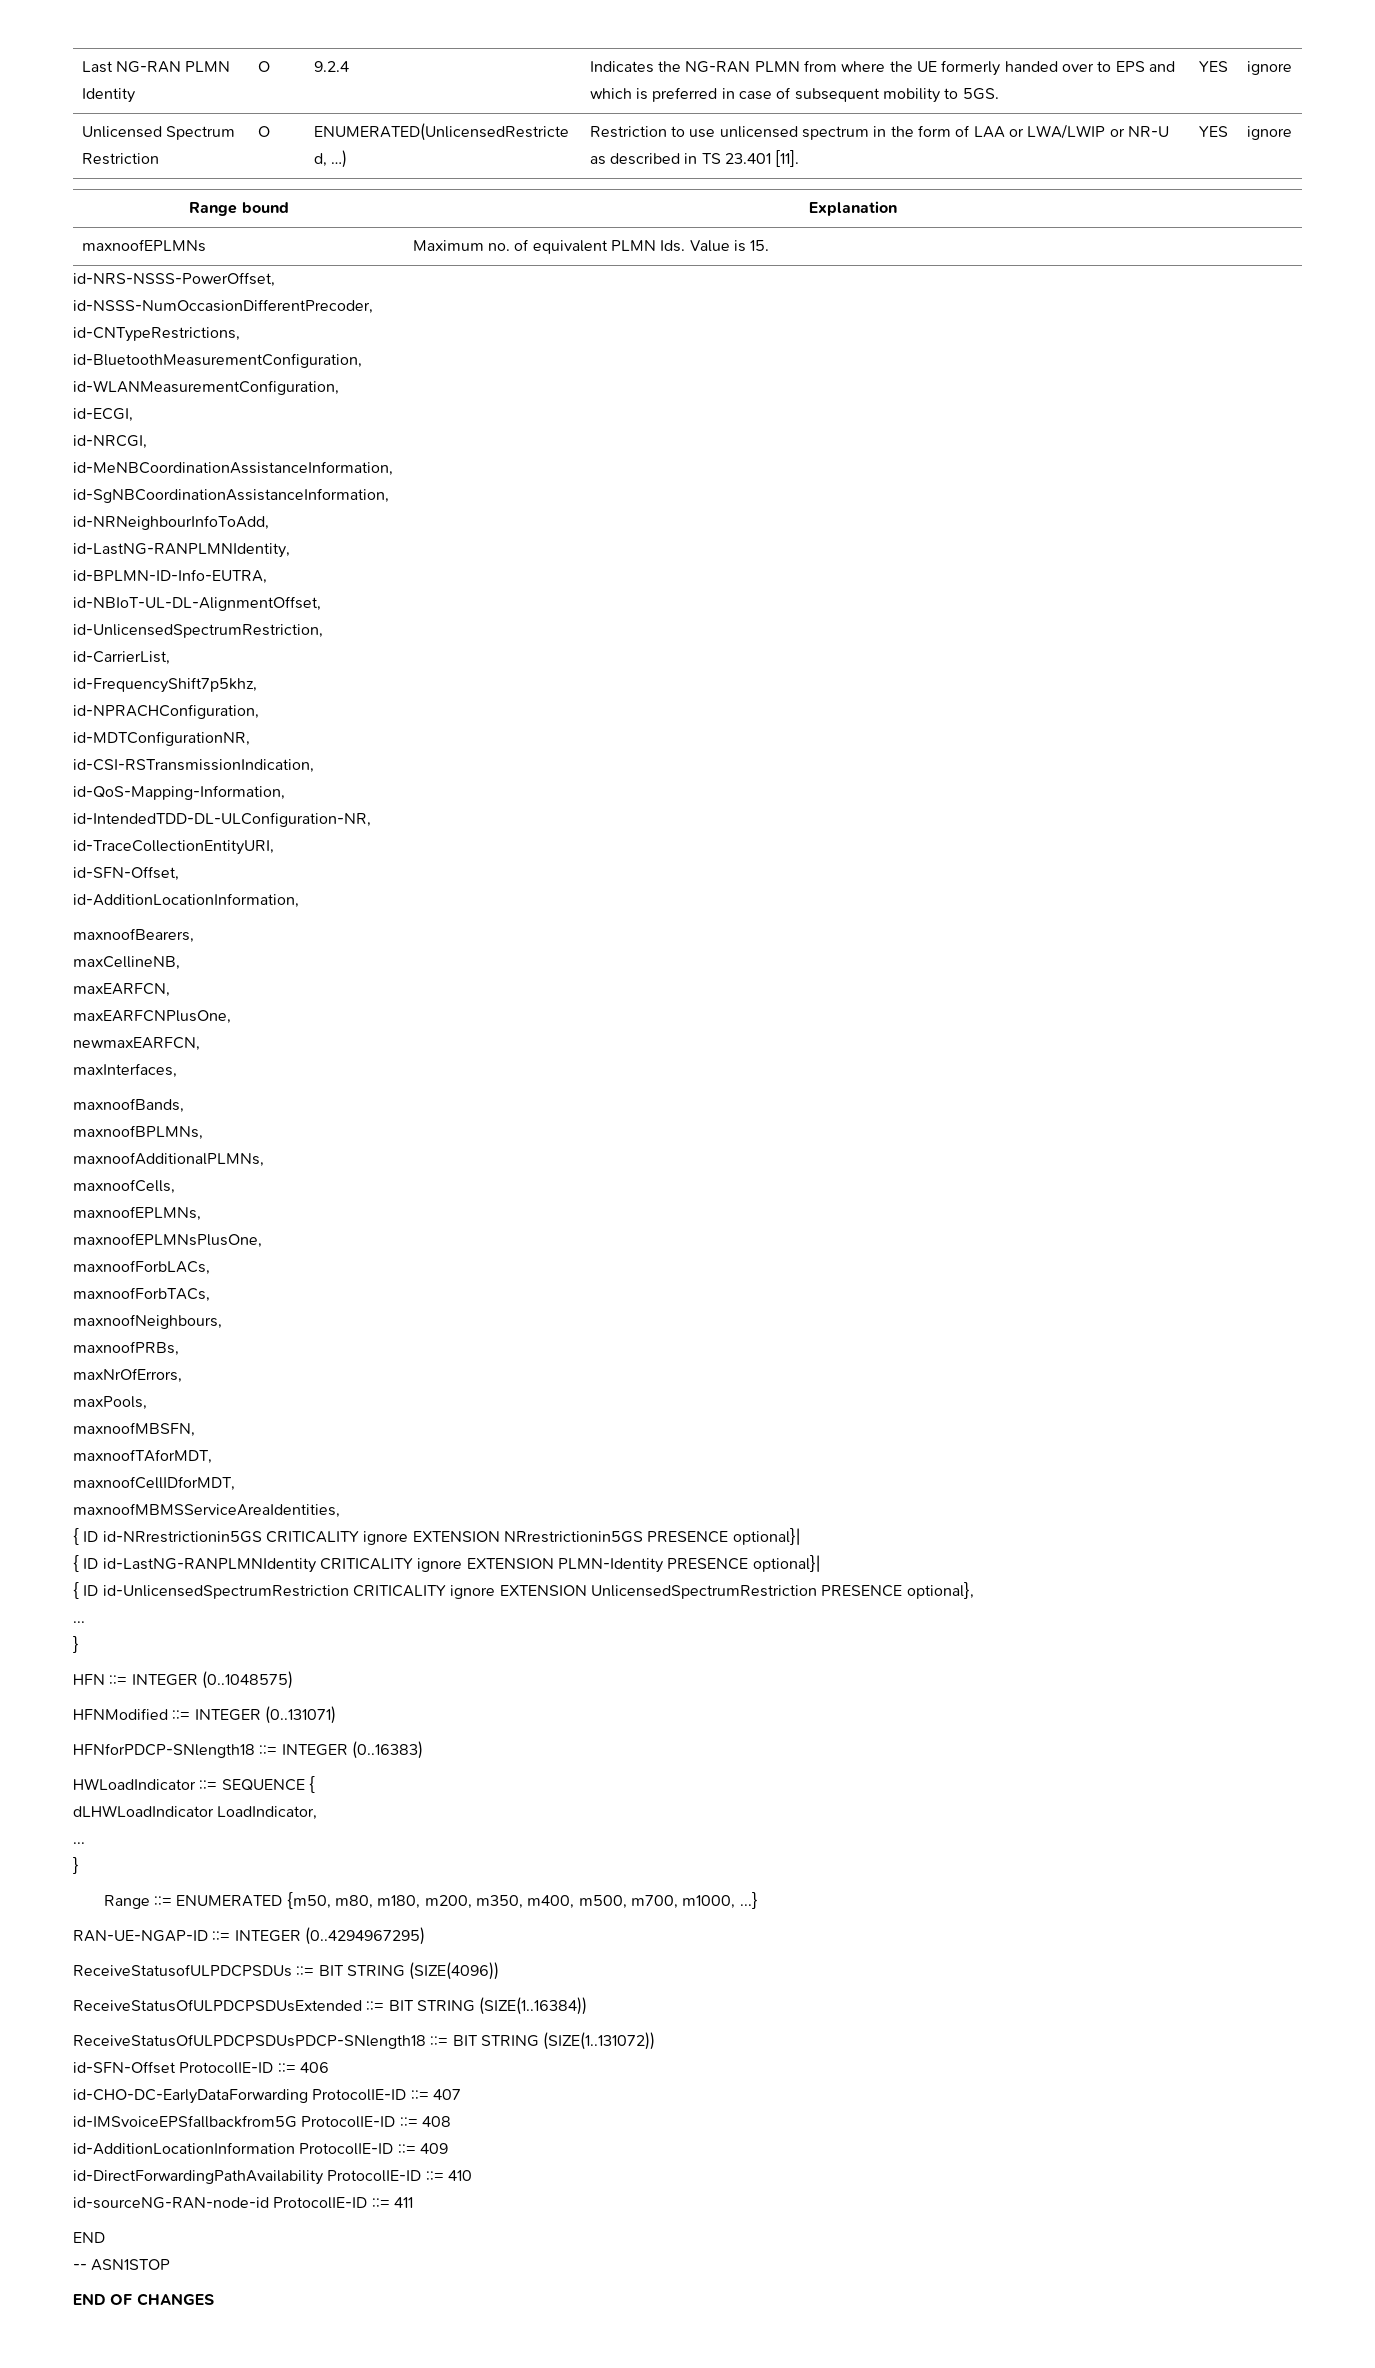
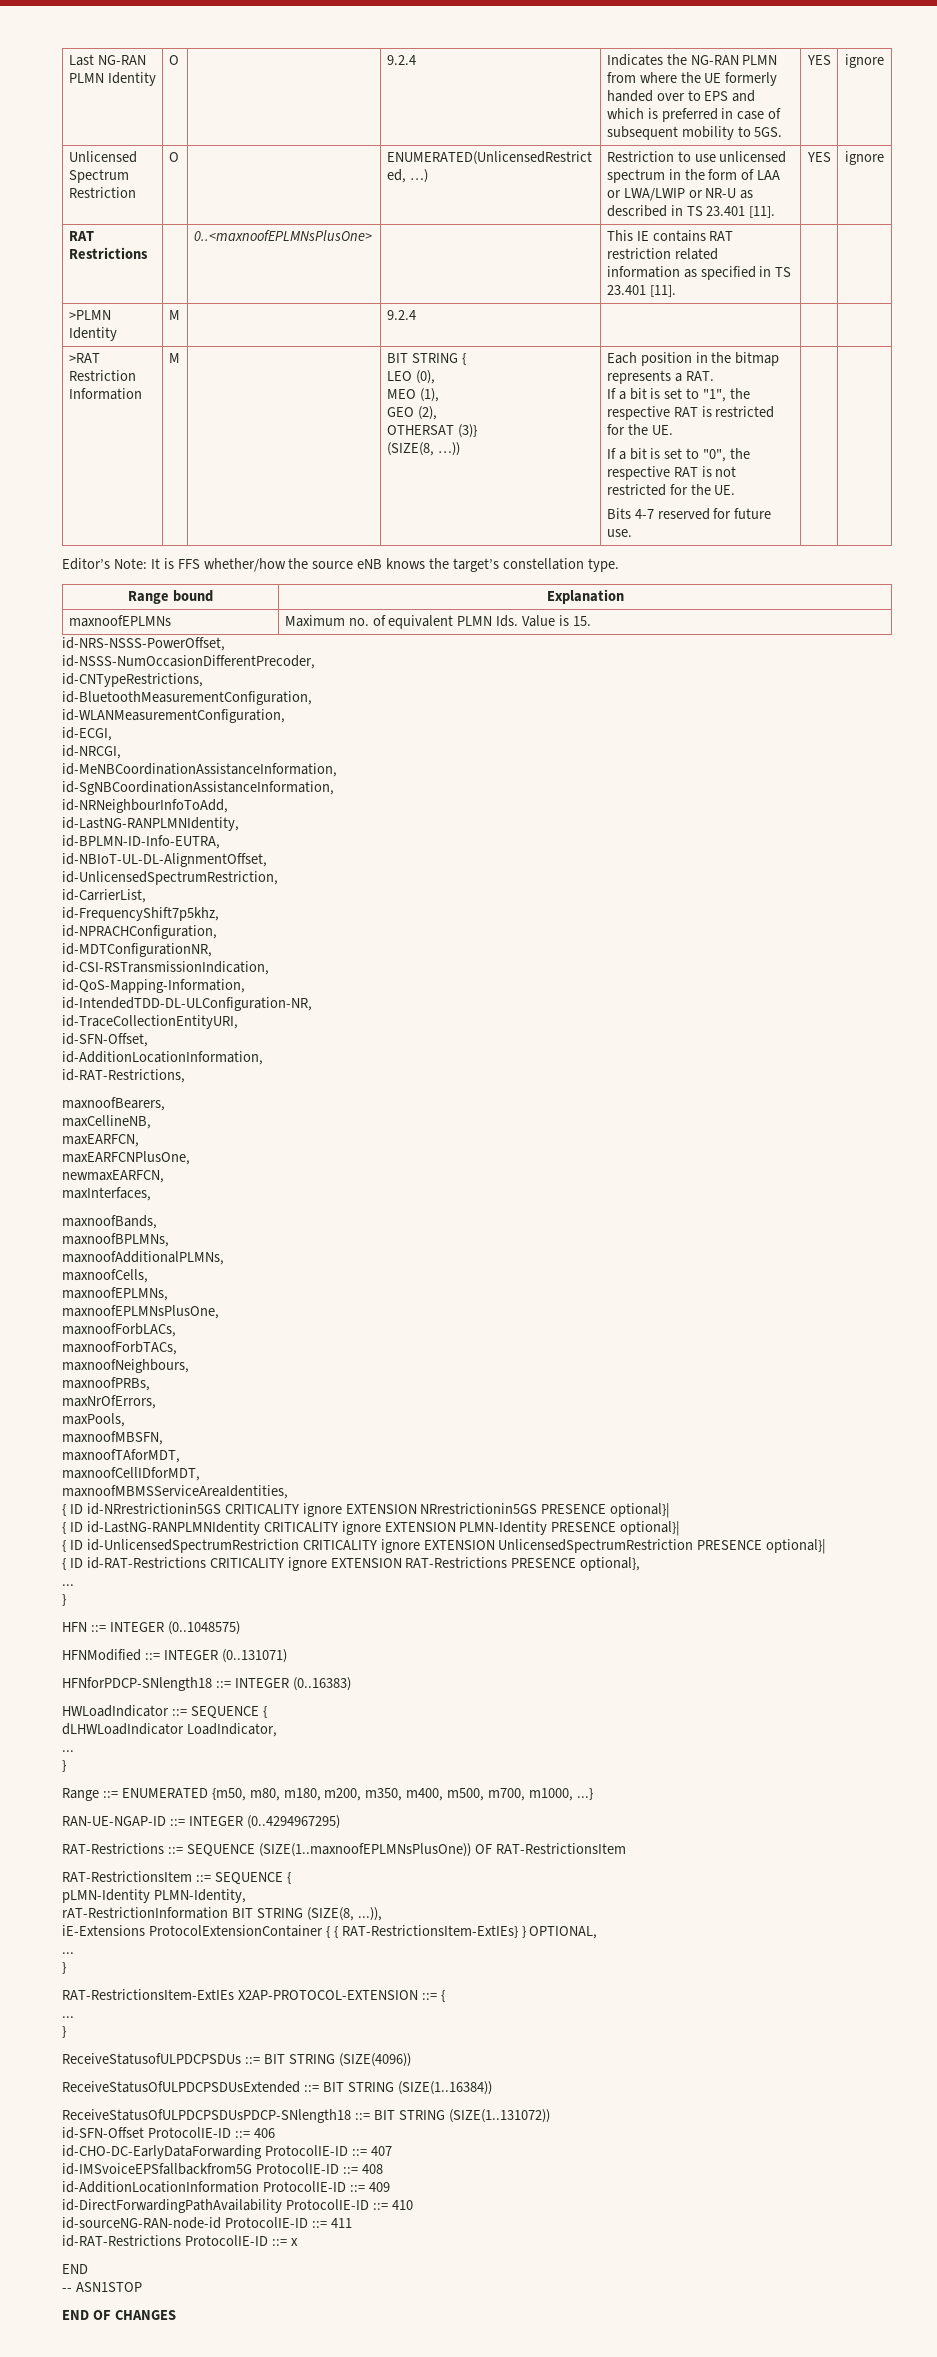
(1292, 133) none -> [68,231,94,241] [68,247,148,259] [193,230,372,241] [606,230,734,242] [606,248,718,260] [606,266,792,280] [606,285,676,297] [68,310,111,320] [68,327,117,341] [168,310,180,320] [386,310,416,320] [68,353,100,363] [68,370,136,381] [68,388,142,400] [168,353,180,363] [386,353,466,365] [386,370,435,384] [386,388,439,402] [386,406,437,420] [386,424,477,438] [386,442,460,456] [606,352,780,366] [606,370,714,384] [606,388,751,402] [606,406,775,420] [606,424,673,435] [606,448,751,462] [606,466,737,480] [606,484,736,496] [606,508,772,520] [606,529,632,537] [62,558,619,572] // RAT Restrictions | | 0..<maxnoofEPLMNsPlusOne> | | This IE contains RAT restriction related information as specified in TS 23.401 [11]. | | // >PLMN Identity | M | | 9.2.4 | | | // >RAT Restriction Information | M | | BIT STRING { // LEO (0), // MEO (1), // GEO (2), // OTHERSAT (3)} // (SIZE(8, …)) | Each position in the bitmap represents a RAT. // If a bit is set to "1", the respective RAT is restricted for the UE. // If a bit is set to "0", the respective RAT is not restricted for the UE. // Bits 4-7 reserved for future use. | | // Editor’s Note: It is FFS whether/how the source eNB knows the target’s constellation type.
(299, 900) none -> [62,1069,185,1083] // id-RAT-Restrictions,
(903, 1591) none -> [766,1539,827,1554] [62,1557,577,1571] optional}| // { ID id-RAT-Restrictions CRITICALITY ignore EXTENSION RAT-Restrictions PRESENCE
(425, 1936) none -> [62,1843,626,1857] [62,1871,291,1885] [62,1889,246,1903] [62,1907,382,1921] [62,1925,598,1939] [62,1952,74,1954] [62,1962,66,1974] [62,1989,445,2002] [62,2016,74,2018] [62,2026,66,2038] // RAT-Restrictions ::= SEQUENCE (SIZE(1..maxnoofEPLMNsPlusOne)) OF RAT-RestrictionsItem // RAT-RestrictionsItem ::= SEQUENCE { // pLMN-Identity PLMN-Identity, // rAT-RestrictionInformation BIT STRING (SIZE(8, ...)), // iE-Extensions ProtocolExtensionContainer { { RAT-RestrictionsItem-ExtIEs} } OPTIONAL, // ... // } // RAT-RestrictionsItem-ExtIEs X2AP-PROTOCOL-EXTENSION ::= { // ... // }
(413, 2202) none -> [62,2235,298,2247] // id-RAT-Restrictions ProtocolIE-ID ::= x

